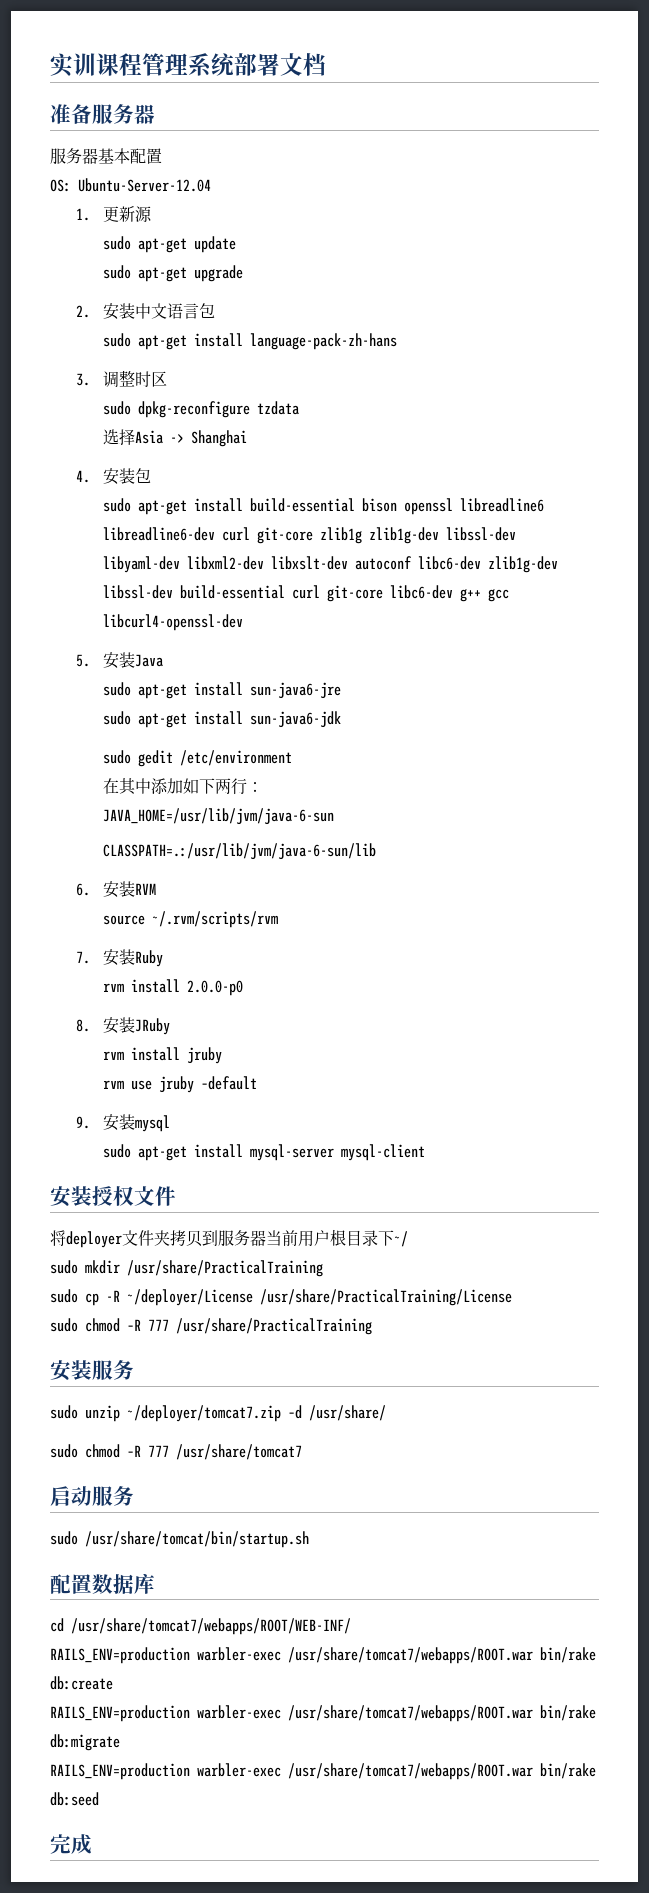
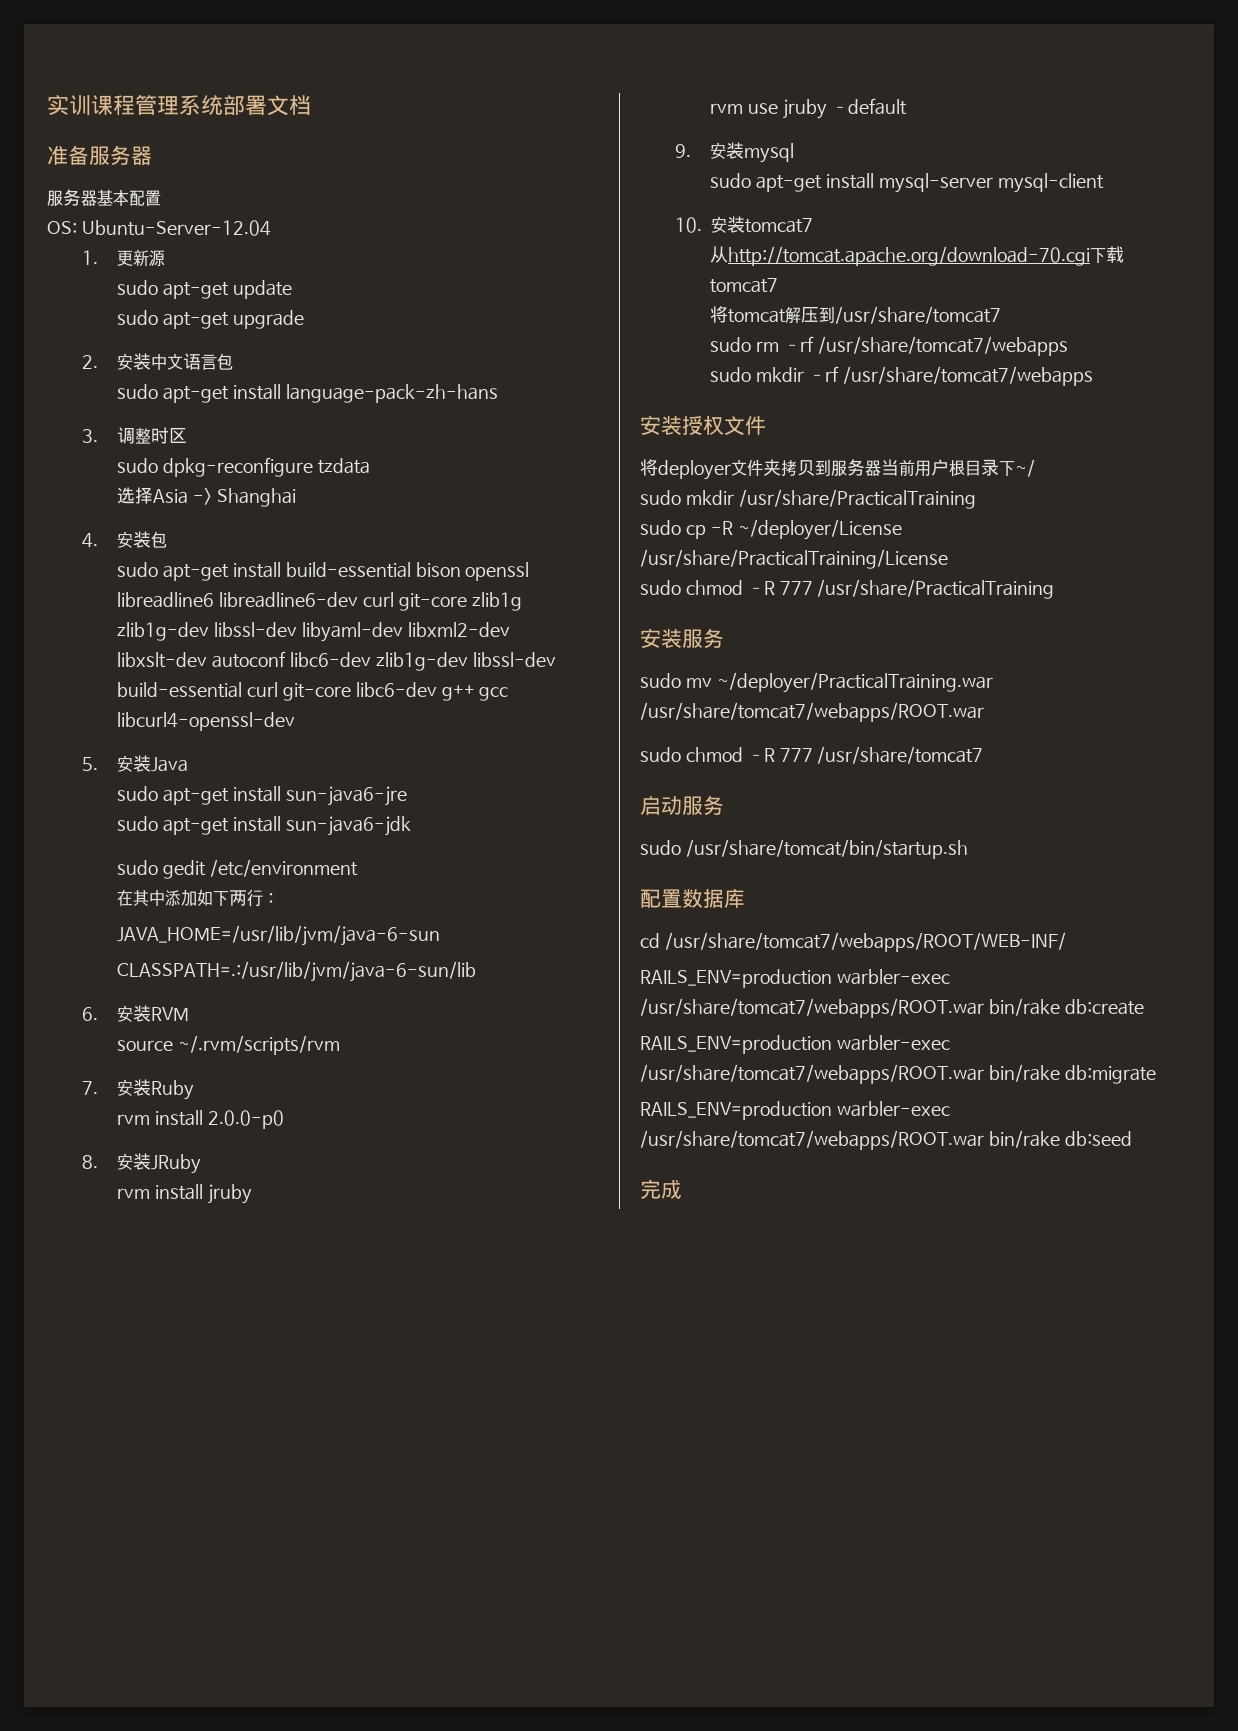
(425, 1152) none -> [675,216,814,233] [710,246,1125,266] [710,278,779,293] [710,306,1002,324] [710,336,1068,356] [710,366,1093,386] // 10.安装tomcat7 // 从http://tomcat.apache.org/download-70.cgi下载tomcat7 // 将tomcat解压到/usr/share/tomcat7 // sudo rm –rf /usr/share/tomcat7/webapps // sudo mkdir –rf /usr/share/tomcat7/webapps
[85,1405,386,1422] unzip ~/deployer/tomcat7.zip –d /usr/share/ -> [685,672,993,693] [640,702,984,722] mv ~/deployer/PracticalTraining.war /usr/share/tomcat7/webapps/ROOT.war

